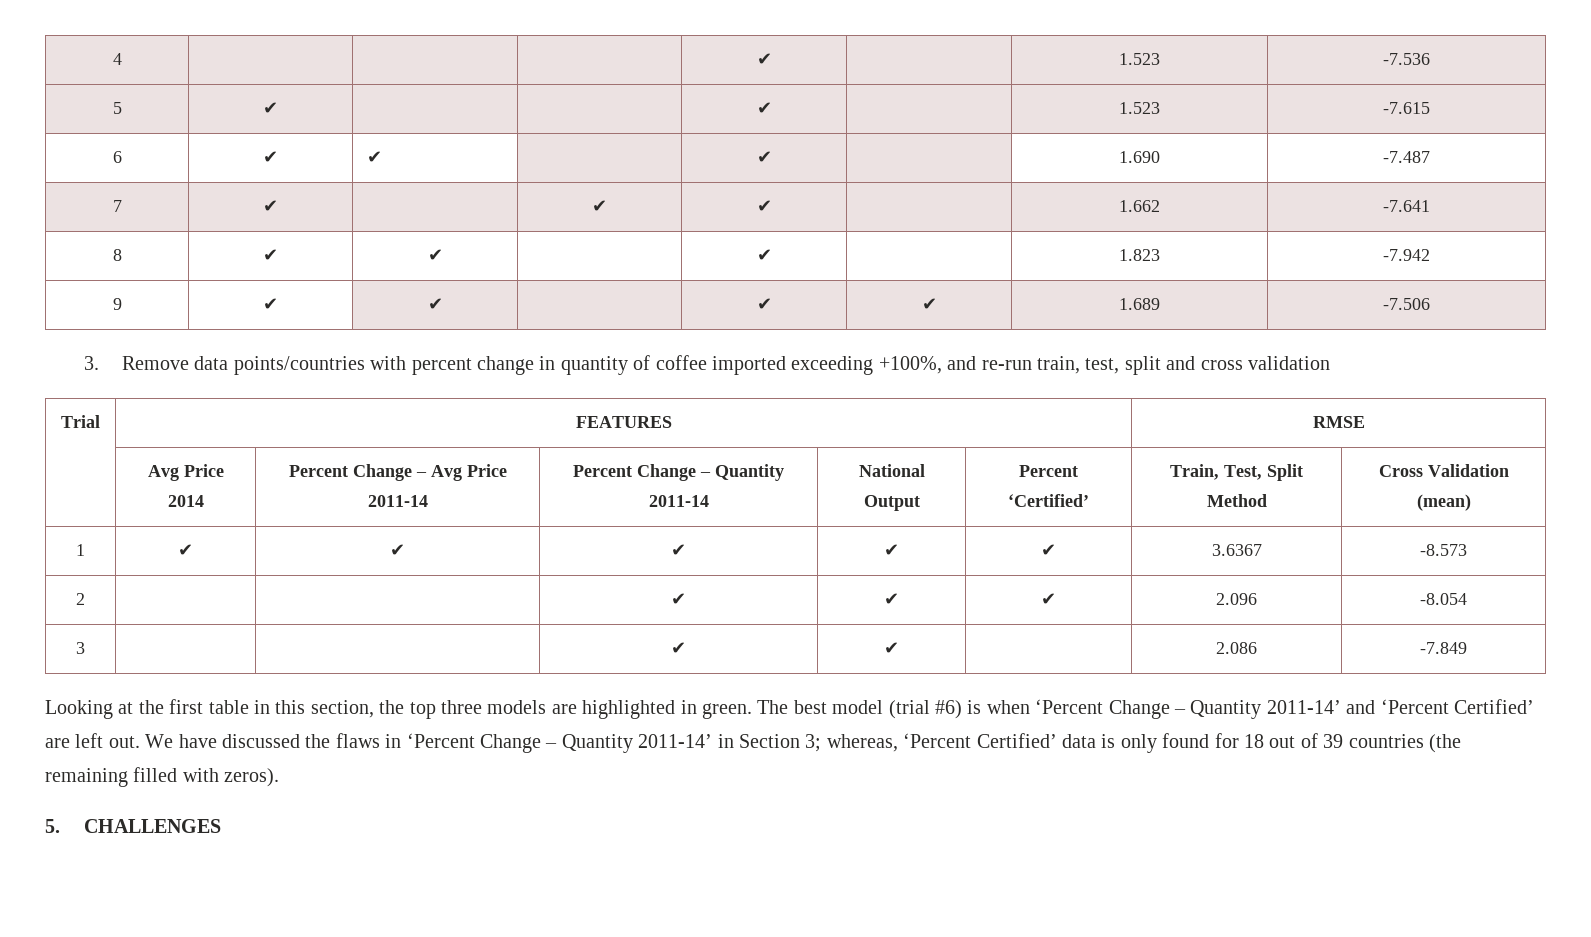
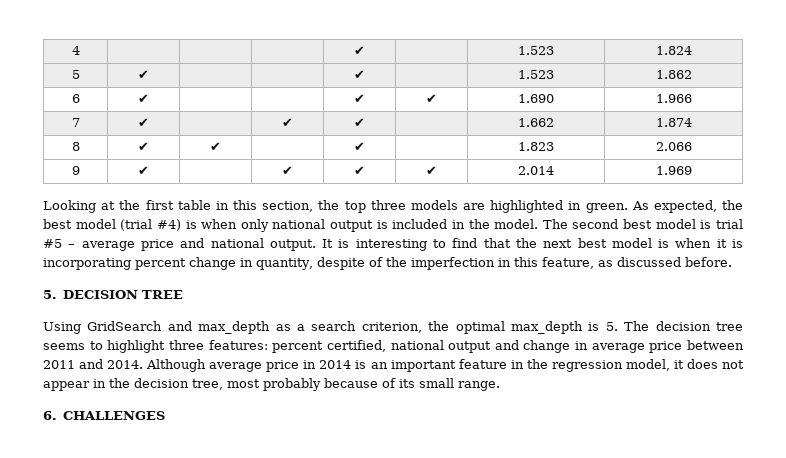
[1383,53,1430,65] -7.536 -> [655,46,692,55] 1.824
[1383,102,1430,114] -7.615 -> [655,70,692,79] 1.862
[367,151,383,163] [756,151,772,163] ✔ | | ✔ | -> [354,94,365,103] [426,94,437,103] | | ✔ | ✔
[1383,151,1430,163] -7.487 -> [655,94,692,103] 1.966
[1383,200,1430,212] -7.641 -> [655,118,692,127] 1.874
[1383,249,1430,261] -7.942 -> [655,142,692,151] 2.066
[427,298,443,310] [756,298,772,310] [921,298,937,310] [1119,298,1160,310] [1383,298,1430,310] [83,355,1330,375] [61,415,100,428] [575,416,672,428] [1312,416,1365,428] [147,464,224,481] [167,495,204,507] [288,464,507,481] [367,495,428,507] [573,464,784,481] [648,495,709,507] [858,464,925,477] [863,495,920,511] [1019,465,1078,477] [1008,494,1089,507] [1170,464,1303,481] [1206,494,1267,507] [1378,464,1509,477] [1416,494,1471,511] [76,544,85,556] [178,544,193,556] [390,544,405,556] [671,544,686,556] [884,544,899,556] [1041,544,1056,556] [1211,544,1262,556] [1420,544,1467,556] [76,593,85,605] [671,593,686,605] [884,593,899,605] [1041,593,1056,605] [1216,593,1257,605] [1420,593,1467,605] [76,642,85,654] [671,642,686,654] [884,642,899,654] [1216,642,1257,654] [1420,642,1467,654] | ✔ | | ✔ | ✔ | 1.689 | -7.506 // 3. Remove data points/countries with percent change in quantity of coffee imported exceeding +100%, and re-run train, test, split and cross validation // Trial | FEATURES | RMSE // | Avg Price 2014 | Percent Change – Avg Price 2011-14 | Percent Change – Quantity 2011-14 | National Output | Percent ‘Certified’ | Train, Test, Split Method | Cross Validation (mean) // 1 | ✔ | ✔ | ✔ | ✔ | ✔ | 3.6367 | -8.573 // 2 | | | ✔ | ✔ | ✔ | 2.096 | -8.054 // 3 | | | ✔ | ✔ | | 2.086 | -7.849 -> [282,166,293,175] [354,166,365,175] [426,166,437,175] [518,166,554,175] [655,166,692,175] | | ✔ | ✔ | ✔ | 2.014 | 1.969
[757,700,789,714] The -> [631,200,743,213] As expected, the
[934,699,1535,719] [45,733,1462,753] [45,767,280,787] [45,819,60,833] #6) is when ‘Percent Change – Quantity 2011-14’ and ‘Percent Certified’ are left out. We have discussed the flaws in ‘Percent Change – Quantity 2011-14’ in Section 3; whereas, ‘Percent Certified’ data is only found for 18 out of 39 countries (the remaining filled with zeros). // 5. -> [156,219,744,232] [43,238,743,251] [43,257,732,270] [43,290,184,299] [43,321,743,334] [43,340,744,353] [43,359,744,372] [43,378,500,391] [43,411,57,420] #4) is when only national output is included in the model. The second best model is trial #5 – average price and national output. It is interesting to find that the next best model is when it is incorporating percent change in quantity, despite of the imperfection in this feature, as discussed before. // 5. DECISION TREE // Using GridSearch and max_depth as a search criterion, the optimal max_depth is 5. The decision tree seems to highlight three features: percent certified, national output and change in average price between 2011 and 2014. Although average price in 2014 is an important feature in the regression model, it does not appear in the decision tree, most probably because of its small range. // 6.

